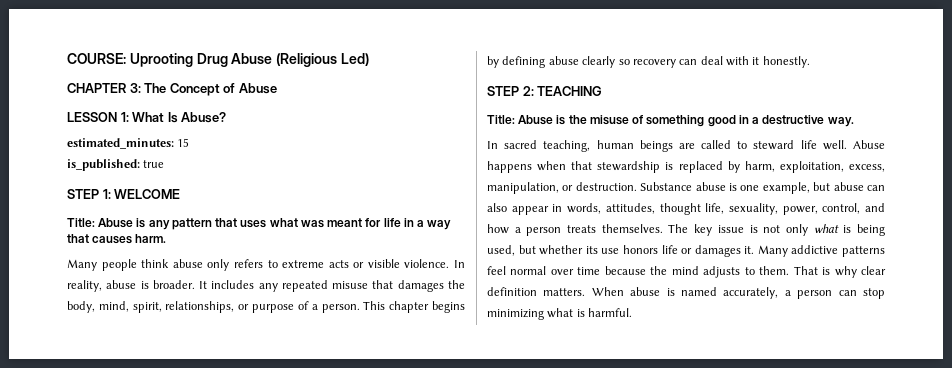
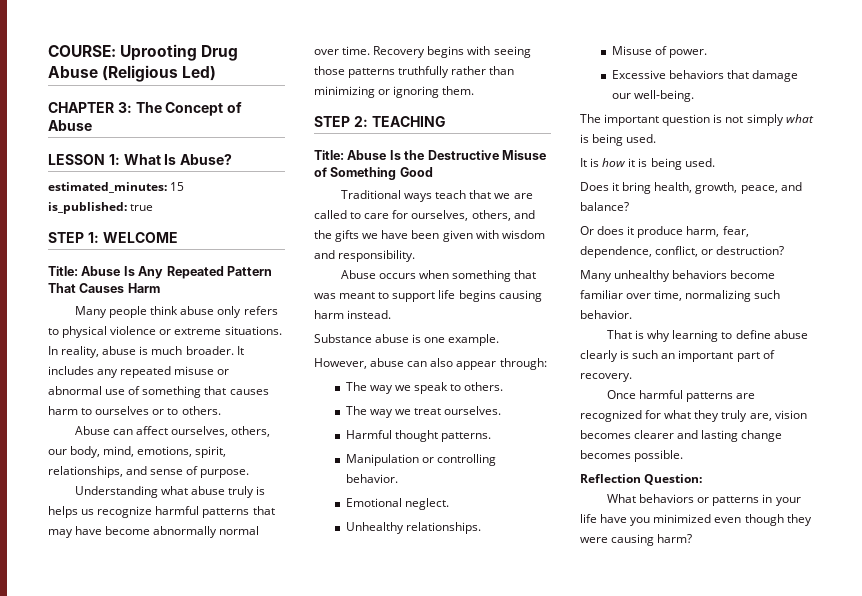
[136,218,452,230] [67,234,167,244] is any pattern that uses what was meant for life in a way that causes harm. -> [123,266,272,279] [48,283,160,293] Is Any Repeated Pattern That Causes Harm
[282,259,450,268] extreme acts or visible violence. -> [62,326,282,338] physical violence or extreme situations.
(149, 285) none -> [151,346,183,355] much
[372,280,465,292] that damages the -> [217,369,230,375] [48,386,269,398] [48,406,221,415] [75,426,271,437] [48,449,67,455] or abnormal use of something that causes harm to ourselves or to others. // Abuse can affect ourselves, others, our
(129, 306) none -> [137,446,193,457] emotions,
[238,301,465,313] [487,56,810,68] or purpose of a person. This chapter begins by defining abuse clearly so recovery can deal with it honestly. -> [126,466,250,478] [75,486,266,498] [48,506,275,518] [48,526,260,538] [314,46,531,58] [314,66,515,78] [314,86,475,98] and sense of purpose. // Understanding what abuse truly is helps us recognize harmful patterns that may have become abnormally normal over time. Recovery begins with seeing those patterns truthfully rather than minimizing or ignoring them.
[556,115,854,127] [487,140,885,152] [487,161,885,173] [487,182,637,194] is the misuse of something good in a destructive way. // In sacred teaching, human beings are called to steward life well. Abuse happens when that stewardship is replaced by harm, exploitation, excess, manipulation, or destruction. -> [389,150,546,160] [314,167,433,180] [341,190,533,202] [314,210,535,221] [314,230,545,242] [314,250,416,262] [341,270,537,282] [314,290,542,302] [314,310,392,319] Is the Destructive Misuse of Something Good // Traditional ways teach that we are called to care for ourselves, others, and the gifts we have been given with wisdom and responsibility. // Abuse occurs when something that was meant to support life begins causing harm instead. //
[762,182,831,194] example, but -> [448,334,500,346] [314,358,367,369] example. // However,
[552,203,885,215] [487,224,744,236] in words, attitudes, thought life, sexuality, power, control, and how a person treats themselves. The key issue -> [499,358,547,370] [345,382,504,394] [345,406,502,418] [345,430,492,442] [345,454,497,466] [345,474,398,483] [345,498,449,510] [345,522,481,534] [611,46,708,58] [611,70,799,82] [611,90,694,102] [580,114,711,126] through: // The way we speak to others. // The way we treat ourselves. // Harmful thought patterns. // Manipulation or controlling behavior. // Emotional neglect. // Unhealthy relationships. // Misuse of power. // Excessive behaviors that damage our well-being. // The important question
[785,224,808,236] only -> [746,114,784,126] simply
[487,245,885,257] [487,266,886,278] [487,287,885,299] [487,308,633,320] used, but whether its use honors life or damages it. Many addictive patterns feel normal over time because the mind adjusts to them. That is why clear definition matters. When abuse is named accurately, a person can stop minimizing what is harmful. -> [626,134,657,143] [580,158,715,170] [580,182,802,194] [580,202,629,211] [580,226,749,238] [580,246,785,258] [580,270,776,282] [580,290,781,302] [580,310,632,319] [607,330,808,342] [580,350,775,362] [580,373,632,382] [607,390,756,402] [580,410,807,422] [580,430,783,442] [580,450,684,462] [580,474,703,485] [607,494,801,506] [580,514,812,526] [580,534,693,546] used. // It is how it is being used. // Does it bring health, growth, peace, and balance? // Or does it produce harm, fear, dependence, conflict, or destruction? // Many unhealthy behaviors become familiar over time, normalizing such behavior. // That is why learning to define abuse clearly is such an important part of recovery. // Once harmful patterns are recognized for what they truly are, vision becomes clearer and lasting change becomes possible. // Reflection Question: // What behaviors or patterns in your life have you minimized even though they were causing harm?

